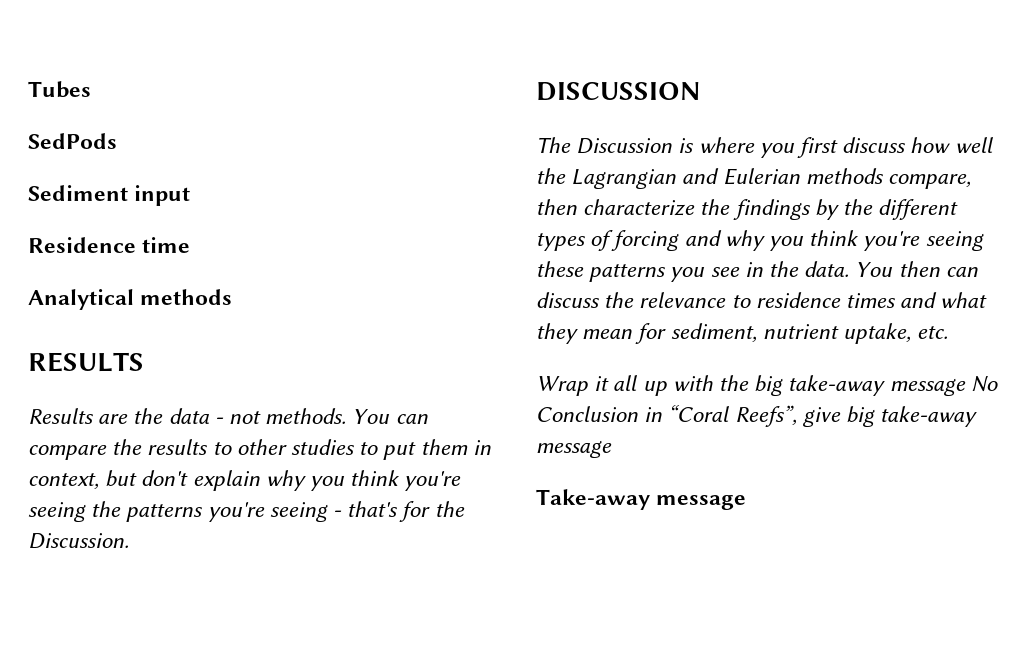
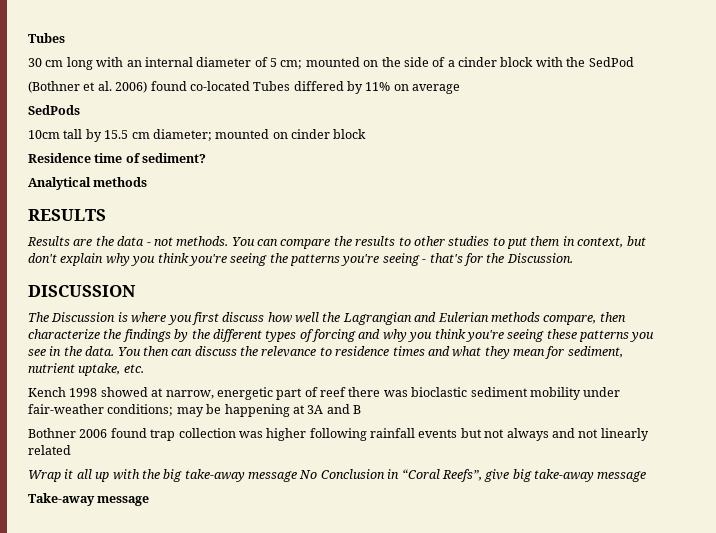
[28,133,117,149] [28,185,191,206] SedPods // Sediment input -> [28,57,634,70] [28,81,461,94] [28,105,80,115] [28,129,367,142] 30 cm long with an internal diameter of 5 cm; mounted on the side of a cinder block with the SedPod // (Bothner et al. 2006) found co-located Tubes differed by 11% on average // SedPods // 10cm tall by 15.5 cm diameter; mounted on cinder block
(191, 245) none -> [125,153,207,163] of sediment?
(949, 332) none -> [28,387,621,400] [28,404,361,417] [28,428,649,441] [28,445,71,455] // Kench 1998 showed at narrow, energetic part of reef there was bioclastic sediment mobility under fair-weather conditions; may be happening at 3A and B // Bothner 2006 found trap collection was higher following rainfall events but not always and not linearly related

